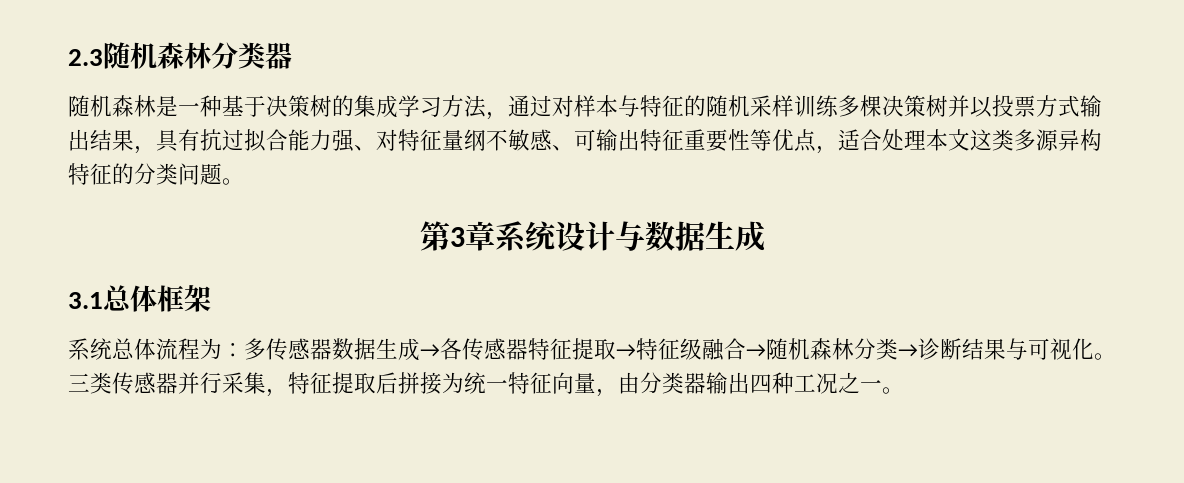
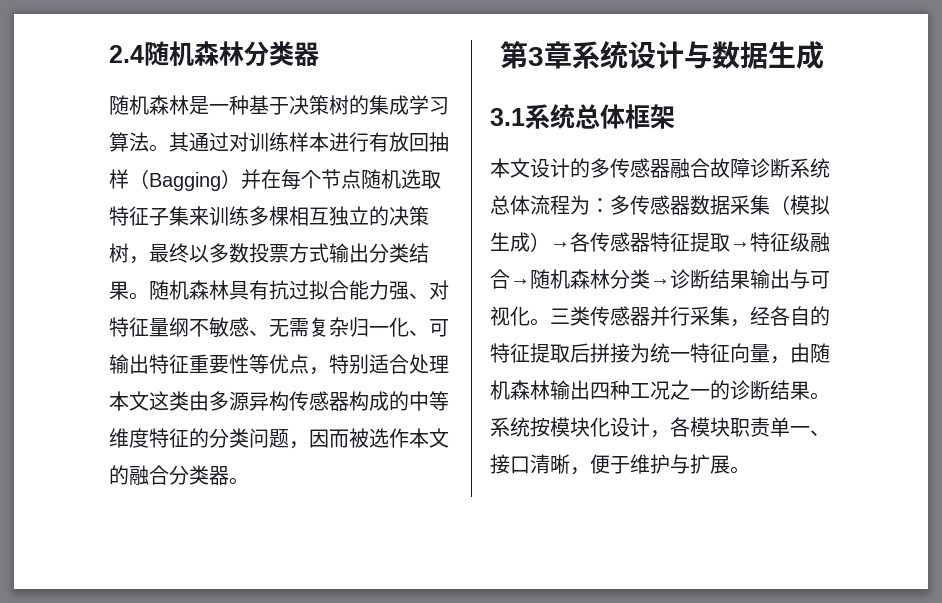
[68,49,103,66] 2.3 -> [109,45,144,63] 2.4
[442,95,1102,120] [68,129,156,154] 方法，通过对样本与特征的随机采样训练多棵决策树并以投票方式输出结果， -> [109,132,449,152] [109,169,441,191] [109,206,429,226] [109,243,429,264] [109,280,229,300] 算法。其通过对训练样本进行有放回抽样（Bagging）并在每个节点随机选取特征子集来训练多棵相互独立的决策树，最终以多数投票方式输出分类结果。随机森林
(574, 148) none -> [269,317,429,337] 无需复杂归一化、
(838, 150) none -> [329,354,369,374] 特别
(1014, 140) none -> [189,391,209,411] 由
[68,163,222,185] 特征的分类问题 -> [289,391,449,411] [109,428,449,449] [109,465,229,485] 传感器构成的中等维度特征的分类问题，因而被选作本文的融合分类器
(103, 300) none -> [525,104,575,129] 系统
(211, 298) none -> [490,158,790,178] 本文设计的多传感器融合故障诊断
[376,338,420,361] 生成 -> [730,195,830,215] [490,232,550,252] 采集（模拟生成）
(1006, 349) none -> [750,269,790,289] 输出
(288, 393) none -> [750,306,830,326] 经各自的
[640,372,706,394] 分类器 -> [810,343,830,363] [490,380,550,400] 随机森林
(882, 385) none -> [710,380,830,400] [490,417,830,438] [490,454,730,475] 的诊断结果。系统按模块化设计，各模块职责单一、接口清晰，便于维护与扩展

